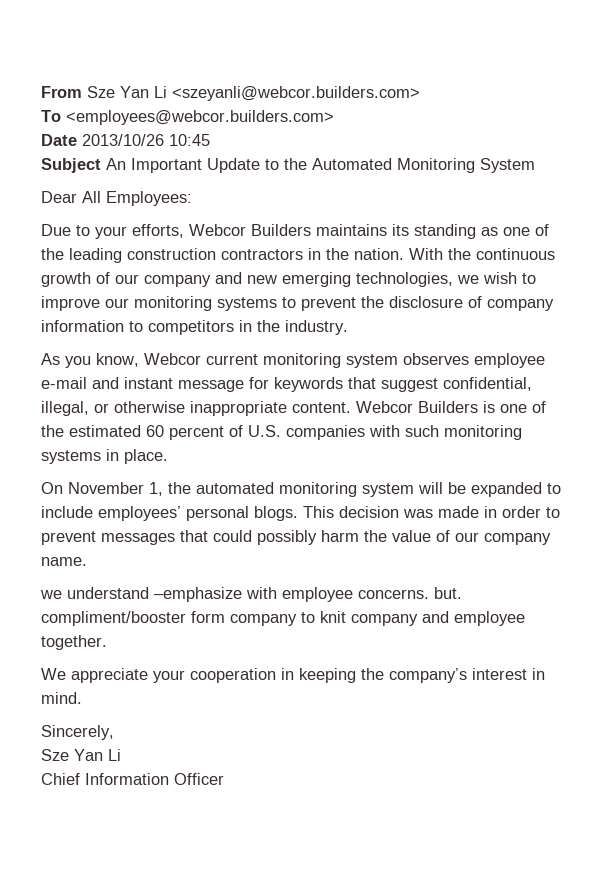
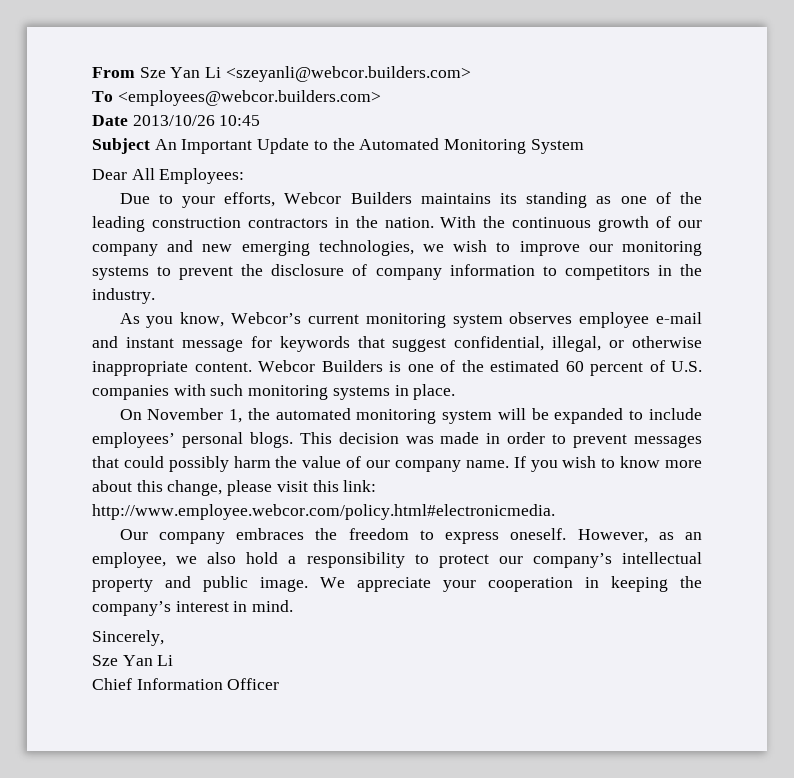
[144,353,201,365] Webcor -> [231,312,302,324] Webcor’s
[40,587,462,602] [41,611,525,626] [41,635,107,650] // we understand –emphasize with employee concerns. but. compliment/booster form company to knit company and employee together. // -> [513,456,703,472] [92,480,377,496] [92,504,555,520] [119,528,702,544] [92,552,703,568] [92,576,308,592] If you wish to know more about this change, please visit this link: http://www.employee.webcor.com/policy.html#electronicmedia. // Our company embraces the freedom to express oneself. However, as an employee, we also hold a responsibility to protect our company’s intellectual property and public image.

